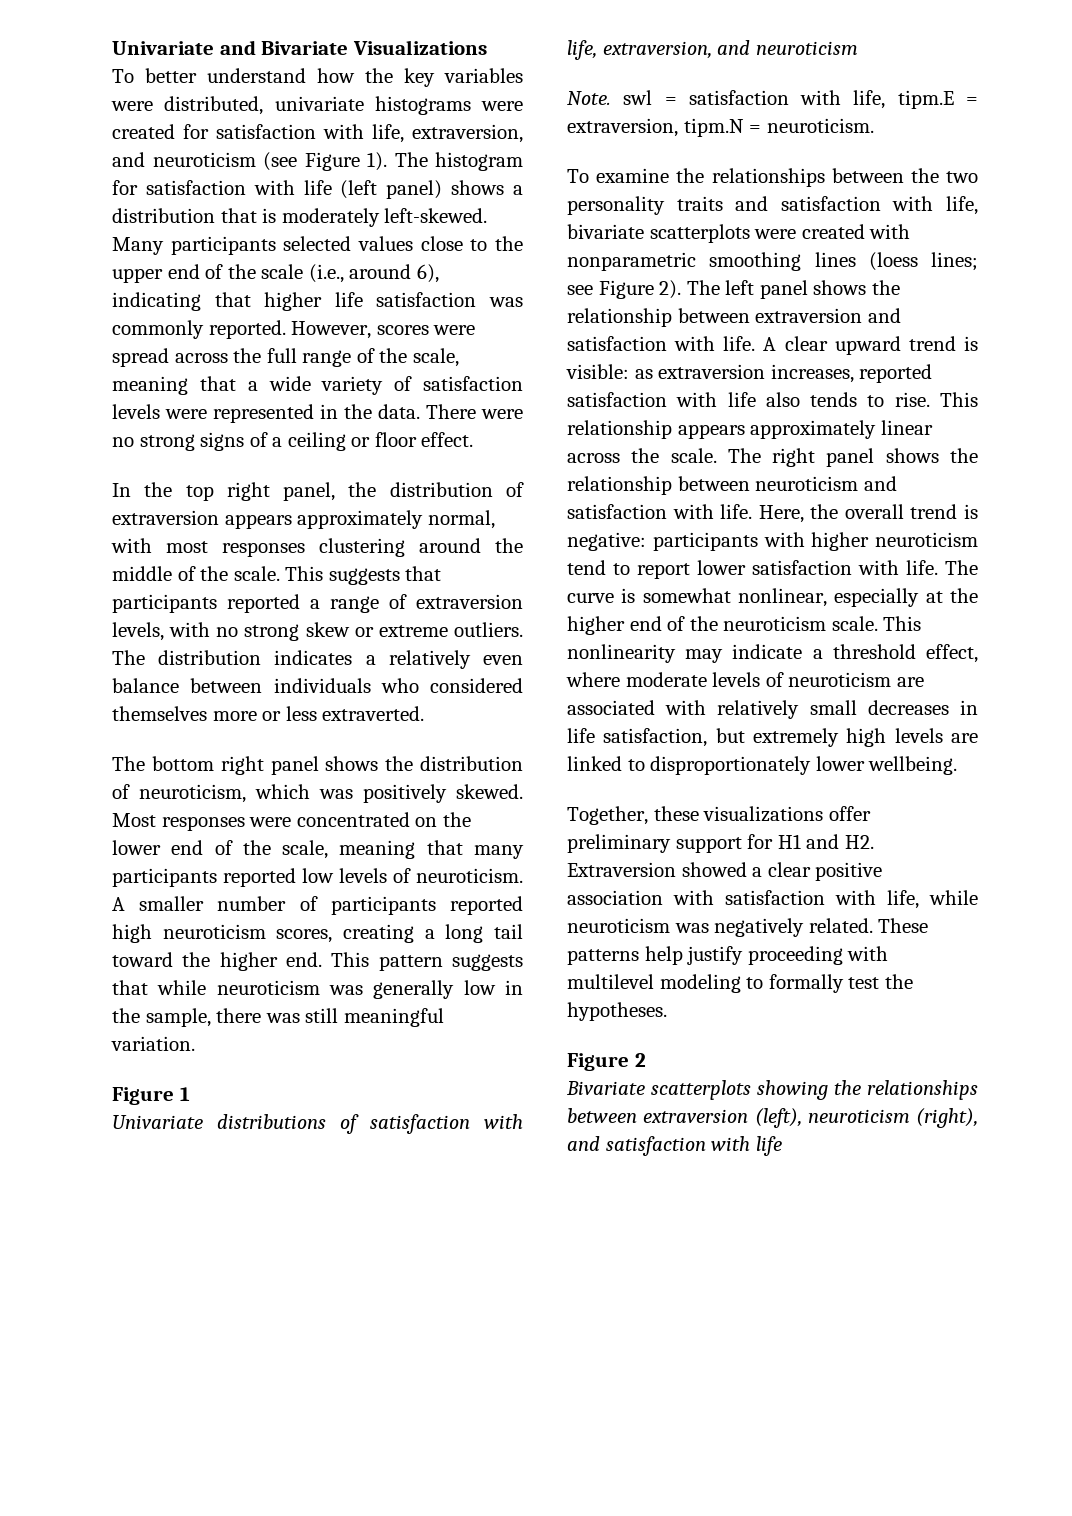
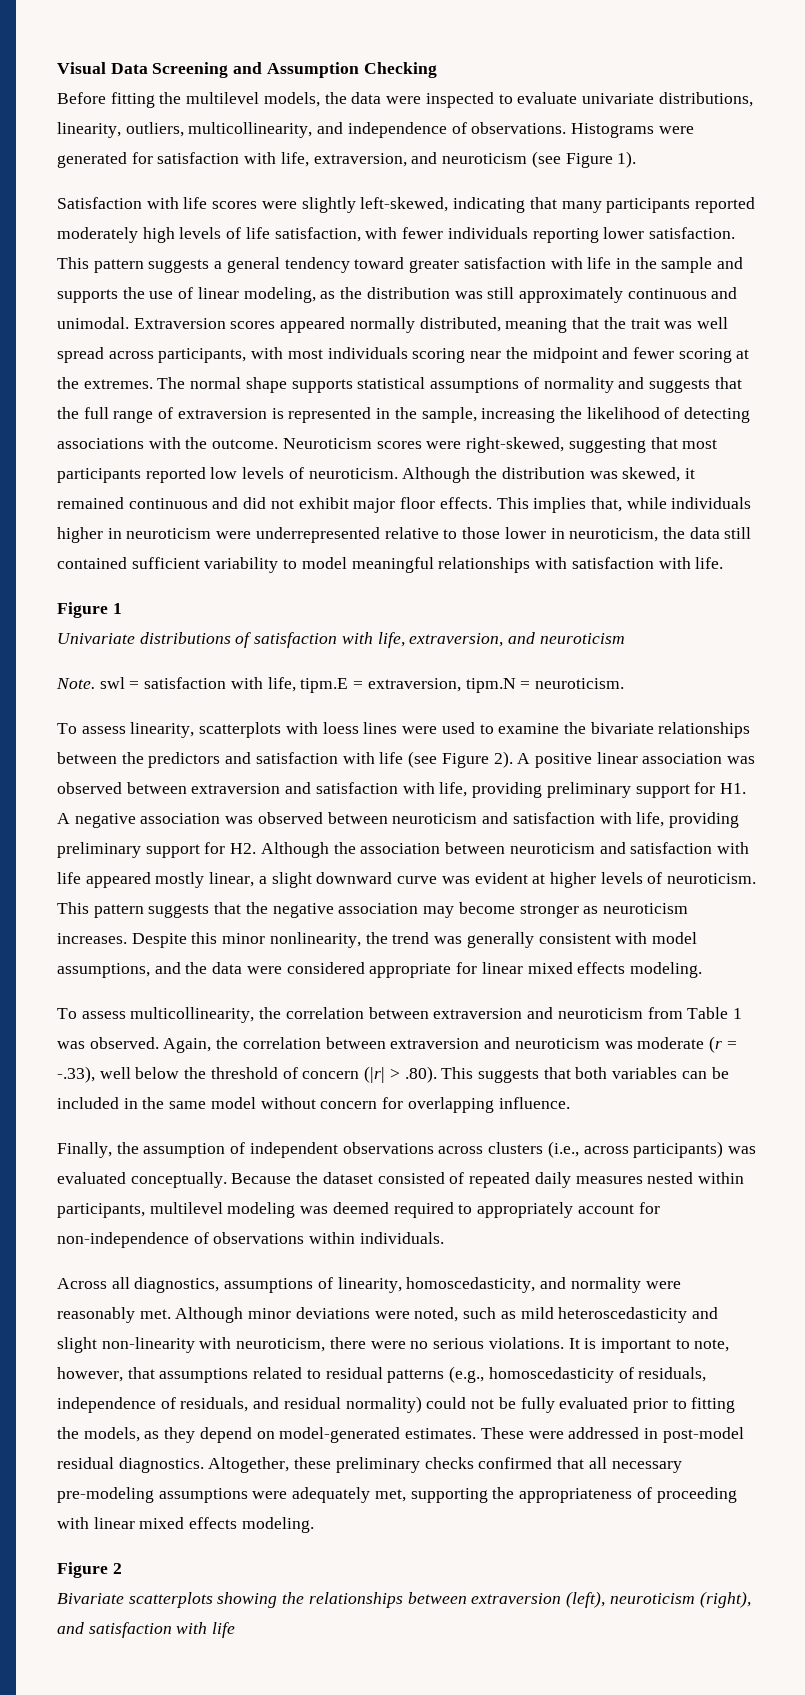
[112,40,487,55] [112,68,523,87] [111,96,523,115] [112,124,175,139] Univariate and Bivariate Visualizations // To better understand how the key variables were distributed, univariate histograms were created -> [57,62,437,78] [57,92,753,108] [57,122,694,138] [57,152,127,168] Visual Data Screening and Assumption Checking // Before fitting the multilevel models, the data were inspected to evaluate univariate distributions, linearity, outliers, multicollinearity, and independence of observations. Histograms were generated
[394,152,523,171] [112,180,523,199] [112,208,488,227] [112,236,523,255] [112,264,439,283] [112,292,524,311] [112,320,476,339] [112,348,459,367] [112,376,523,395] [112,404,523,423] [112,432,474,451] [112,482,524,501] [112,510,495,529] [111,538,523,557] [112,566,442,585] [112,594,523,613] [112,622,523,641] [112,650,523,669] [112,678,523,693] [112,706,425,721] [112,756,523,775] [112,784,523,803] [112,812,471,831] [112,840,524,859] The histogram for satisfaction with life (left panel) shows a distribution that is moderately left-skewed. Many participants selected values close to the upper end of the scale (i.e., around 6), indicating that higher life satisfaction was commonly reported. However, scores were spread across the full range of the scale, meaning that a wide variety of satisfaction levels were represented in the data. There were no strong signs of a ceiling or floor effect. // In the top right panel, the distribution of extraversion appears approximately normal, with most responses clustering around the middle of the scale. This suggests that participants reported a range of extraversion levels, with no strong skew or extreme outliers. The distribution indicates a relatively even balance between individuals who considered themselves more or less extraverted. // The bottom right panel shows the distribution of neuroticism, which was positively skewed. Most responses were concentrated on the lower end of the scale, meaning that many -> [57,197,755,213] [57,227,735,243] [57,257,744,273] [57,287,738,303] [57,317,728,333] [57,347,750,363] [57,377,742,393] [57,407,751,423] [57,437,718,453] // Satisfaction with life scores were slightly left-skewed, indicating that many participants reported moderately high levels of life satisfaction, with fewer individuals reporting lower satisfaction. This pattern suggests a general tendency toward greater satisfaction with life in the sample and supports the use of linear modeling, as the distribution was still approximately continuous and unimodal. Extraversion scores appeared normally distributed, meaning that the trait was well spread across participants, with most individuals scoring near the midpoint and fewer scoring at the extremes. The normal shape supports statistical assumptions of normality and suggests that the full range of extraversion is represented in the sample, increasing the likelihood of detecting associations with the outcome. Neuroticism scores were right-skewed, suggesting that most
[112,896,523,915] [112,924,524,943] [112,952,523,971] [112,980,523,999] [112,1008,444,1027] [111,1036,195,1051] A smaller number of participants reported high neuroticism scores, creating a long tail toward the higher end. This pattern suggests that while neuroticism was generally low in the sample, there was still meaningful variation. -> [402,467,695,483] [57,497,752,513] [57,527,752,543] [57,557,724,573] Although the distribution was skewed, it remained continuous and did not exhibit major floor effects. This implies that, while individuals higher in neuroticism were underrepresented relative to those lower in neuroticism, the data still contained sufficient variability to model meaningful relationships with satisfaction with life.
(589, 176) none -> [81,722,494,738] assess linearity, scatterplots with loess lines were used to
(705, 175) none -> [590,722,654,734] bivariate
[946,171,978,183] [567,196,979,215] [567,224,911,243] [567,252,978,271] [567,280,900,299] [567,308,672,327] two personality traits and satisfaction with life, bivariate scatterplots were created with nonparametric smoothing lines (loess lines; see Figure 2). The left panel shows the relationship -> [148,751,756,768] [57,782,122,794] predictors and satisfaction with life (see Figure 2). A positive linear association was observed
[723,336,978,355] [566,364,933,383] [567,392,978,407] [567,420,933,439] [567,448,978,467] [567,476,897,495] [567,504,978,523] [567,532,978,551] [567,560,978,579] [567,588,978,607] [567,616,922,635] [567,644,978,663] [566,672,924,687] [567,700,978,719] [567,728,978,747] [567,756,958,775] [567,806,871,825] [567,834,874,853] [567,862,883,881] [567,890,978,909] [567,918,929,937] [567,946,889,965] [567,974,913,993] [567,1002,667,1021] life. A clear upward trend is visible: as extraversion increases, reported satisfaction with life also tends to rise. This relationship appears approximately linear across the scale. The right panel shows the relationship between neuroticism and satisfaction with life. Here, the overall trend is negative: participants with higher neuroticism tend to report lower satisfaction with life. The curve is somewhat nonlinear, especially at the higher end of the neuroticism scale. This nonlinearity may indicate a threshold effect, where moderate levels of neuroticism are associated with relatively small decreases in life satisfaction, but extremely high levels are linked to disproportionately lower wellbeing. // Together, these visualizations offer preliminary support for H1 and H2. Extraversion showed a clear positive association with satisfaction with life, while neuroticism was negatively related. These patterns help justify proceeding with multilevel modeling to formally test the hypotheses. -> [439,782,746,798] [57,812,739,828] [57,842,749,858] [57,872,757,888] [57,902,688,918] [57,932,697,948] [57,962,702,978] [57,1007,742,1023] [57,1036,737,1053] [57,1066,729,1083] [57,1097,570,1113] [57,1141,756,1158] [57,1172,744,1188] [57,1202,660,1218] [57,1232,444,1248] [57,1277,681,1293] [57,1307,718,1323] [57,1337,730,1353] [57,1366,707,1383] [57,1396,736,1413] [57,1427,744,1443] [57,1457,682,1473] [57,1487,737,1503] [57,1517,314,1533] life, providing preliminary support for H1. A negative association was observed between neuroticism and satisfaction with life, providing preliminary support for H2. Although the association between neuroticism and satisfaction with life appeared mostly linear, a slight downward curve was evident at higher levels of neuroticism. This pattern suggests that the negative association may become stronger as neuroticism increases. Despite this minor nonlinearity, the trend was generally consistent with model assumptions, and the data were considered appropriate for linear mixed effects modeling. // To assess multicollinearity, the correlation between extraversion and neuroticism from Table 1 was observed. Again, the correlation between extraversion and neuroticism was moderate (r = -.33), well below the threshold of concern (|r| > .80). This suggests that both variables can be included in the same model without concern for overlapping influence. // Finally, the assumption of independent observations across clusters (i.e., across participants) was evaluated conceptually. Because the dataset consisted of repeated daily measures nested within participants, multilevel modeling was deemed required to appropriately account for non-independence of observations within individuals. // Across all diagnostics, assumptions of linearity, homoscedasticity, and normality were reasonably met. Although minor deviations were noted, such as mild heteroscedasticity and slight non-linearity with neuroticism, there were no serious violations. It is important to note, however, that assumptions related to residual patterns (e.g., homoscedasticity of residuals, independence of residuals, and residual normality) could not be fully evaluated prior to fitting the models, as they depend on model-generated estimates. These were addressed in post-model residual diagnostics. Altogether, these preliminary checks confirmed that all necessary pre-modeling assumptions were adequately met, supporting the appropriateness of proceeding with linear mixed effects modeling.

